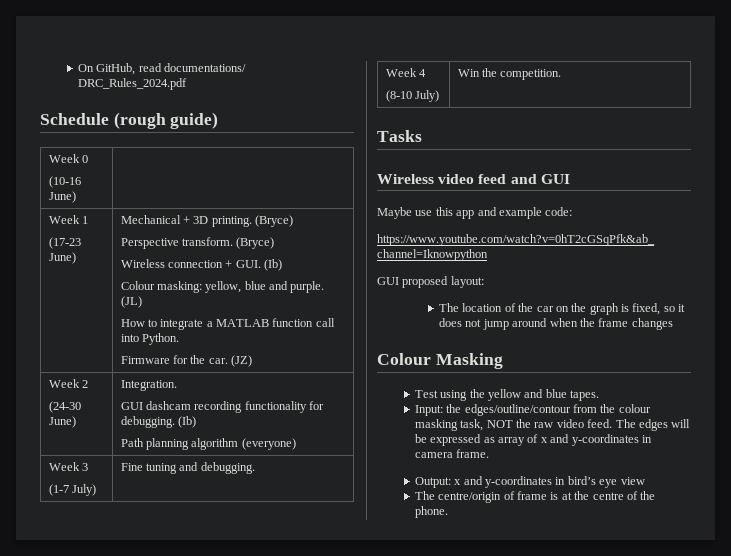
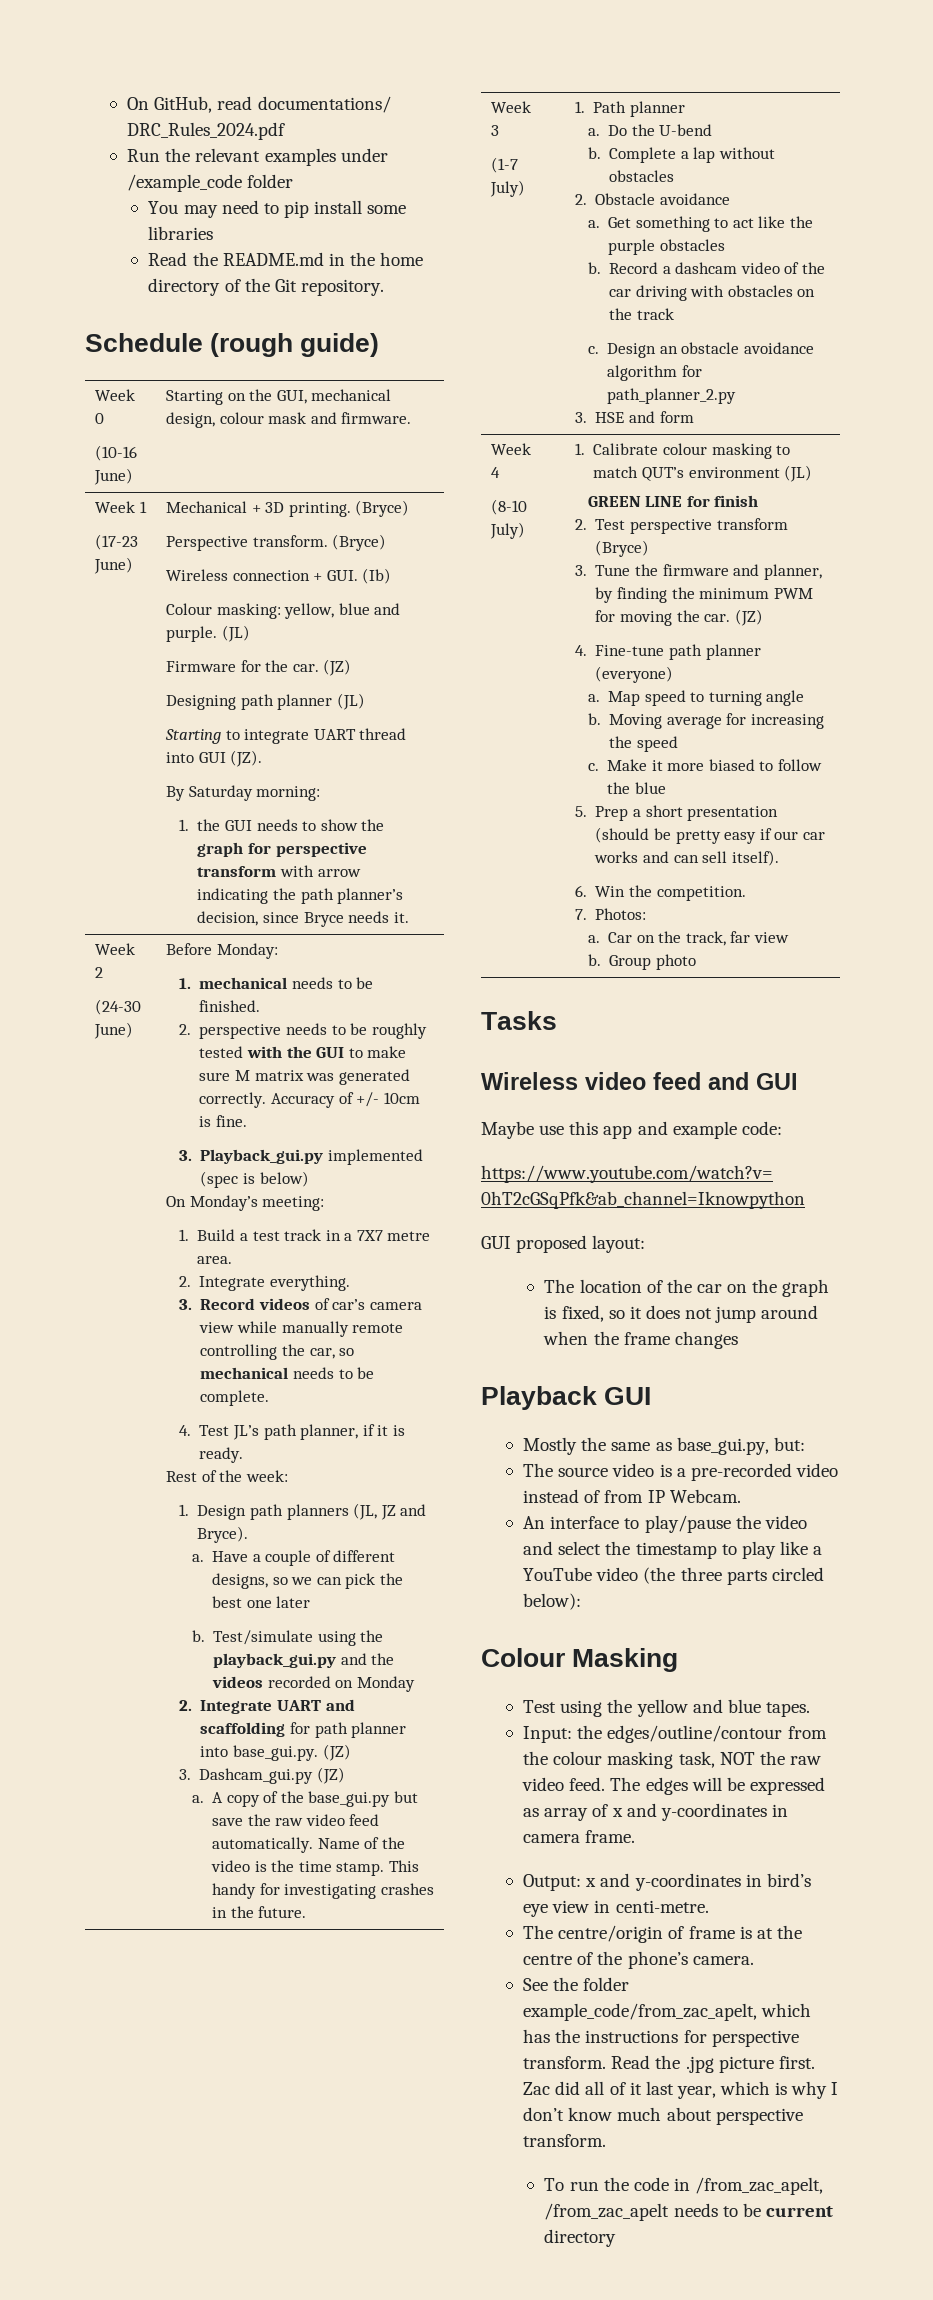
(187, 84) none -> [127,148,388,166] [127,174,294,192] [148,200,407,218] [148,226,214,240] [148,252,424,266] [148,278,384,296] // Run the relevant examples under /example_code folder // You may need to pip install some libraries // Read the README.md in the home directory of the Git repository.
(76, 197) none -> [166,389,392,405] [166,412,412,428] Starting on the GUI, mechanical design, colour mask and firmware.
[120,318,335,330] [120,333,179,345] // How to integrate a MATLAB function call into Python. -> (250, 633) none
[48,379,88,388] [48,401,81,413] [48,416,76,428] [120,380,177,391] [120,401,325,413] [120,416,196,428] [120,438,296,450] [48,462,88,471] [48,484,96,496] [120,462,255,474] [385,68,426,77] [385,90,439,102] [457,68,562,80] // Week 2 // (24-30 June) | Integration. // GUI dashcam recording functionality for debugging. (Ib) // Path planning algorithm (everyone) // Week 3 // (1-7 July) | Fine tuning and debugging. // Week 4 // (8-10 July) | Win the competition. -> [166,693,365,710] [165,728,407,744] [166,750,263,767] [166,785,321,801] [178,819,385,831] [197,842,367,857] [197,865,361,877] [197,888,404,904] [197,911,409,927] [95,943,136,955] [95,967,104,978] [95,999,142,1015] [94,1022,134,1039] [166,943,278,959] [178,977,374,989] [199,1000,261,1012] [178,1023,427,1039] [199,1046,407,1058] [199,1069,410,1085] [199,1092,420,1108] [199,1115,247,1127] [178,1149,423,1165] [200,1171,309,1188] [166,1195,325,1211] [178,1229,431,1241] [197,1256,233,1264] [178,1275,350,1291] [178,1298,422,1310] [199,1321,404,1337] [200,1344,355,1360] [200,1367,375,1379] [200,1390,270,1406] [178,1424,405,1440] [199,1447,244,1463] [166,1470,288,1482] [178,1503,427,1520] [197,1526,249,1543] [191,1550,396,1566] [212,1573,404,1589] [212,1596,311,1608] [191,1630,384,1646] [213,1653,395,1668] [212,1676,415,1692] [178,1699,355,1714] [200,1722,407,1738] [200,1744,351,1761] [178,1767,345,1784] [191,1791,419,1807] [212,1814,380,1826] [212,1837,405,1853] [211,1860,420,1876] [212,1883,434,1899] [212,1906,307,1918] [491,101,532,113] [491,125,500,136] [491,157,519,173] [490,180,526,197] [574,101,685,117] [587,124,713,136] [587,147,775,163] [609,170,675,182] [574,193,730,205] [587,216,814,232] [608,239,725,255] [587,262,826,274] [609,285,816,301] [609,308,674,320] [587,342,814,358] [607,365,702,381] [607,388,737,404] [574,411,694,423] [491,443,532,455] [491,467,501,478] [491,499,528,515] [490,522,526,539] [574,443,791,459] [593,465,813,482] [587,495,759,507] [574,518,788,534] [595,540,650,557] [574,564,822,580] [595,587,813,603] [595,609,763,626] [574,644,761,660] [595,666,674,683] [587,690,805,706] [587,713,824,729] [609,736,678,752] [587,759,823,771] [607,782,666,794] [574,805,779,821] [595,827,825,844] [594,850,779,866] [574,885,746,901] [574,908,647,920] [587,931,790,946] [587,954,696,970] // Designing path planner (JL) // Starting to integrate UART thread into GUI (JZ). // By Saturday morning: // 1. the GUI needs to show the graph for perspective transform with arrow indicating the path planner’s decision, since Bryce needs it. // Week 2 // (24-30 June) | Before Monday: // 1. mechanical needs to be finished. // 2. perspective needs to be roughly tested with the GUI to make sure M matrix was generated correctly. Accuracy of +/- 10cm is fine. // 3. Playback_gui.py implemented (spec is below) // On Monday’s meeting: // 1. Build a test track in a 7X7 metre area. // 2. Integrate everything. // 3. Record videos of car’s camera view while manually remote controlling the car, so mechanical needs to be complete. // 4. Test JL’s path planner, if it is ready. // Rest of the week: // 1. Design path planners (JL, JZ and Bryce). // a. Have a couple of different designs, so we can pick the best one later // b. Test/simulate using the playback_gui.py and the videos recorded on Monday // 2. Integrate UART and scaffolding for path planner into base_gui.py. (JZ) // 3. Dashcam_gui.py (JZ) // a. A copy of the base_gui.py but save the raw video feed automatically. Name of the video is the time stamp. This handy for investigating crashes in the future. // Week 3 // (1-7 July) | 1. Path planner // a. Do the U-bend // b. Complete a lap without obstacles // 2. Obstacle avoidance // a. Get something to act like the purple obstacles // b. Record a dashcam video of the car driving with obstacles on the track // c. Design an obstacle avoidance algorithm for path_planner_2.py // 3. HSE and form // Week 4 // (8-10 July) | 1. Calibrate colour masking to match QUT’s environment (JL) // GREEN LINE for finish // 2. Test perspective transform (Bryce) // 3. Tune the firmware and planner, by finding the minimum PWM for moving the car. (JZ) // 4. Fine-tune path planner (everyone) // a. Map speed to turning angle // b. Moving average for increasing the speed // c. Make it more biased to follow the blue // 5. Prep a short presentation (should be pretty easy if our car works and can sell itself). // 6. Win the competition. // 7. Photos: // a. Car on the track, far view // b. Group photo
(673, 324) none -> [481,1386,652,1410] [523,1437,805,1455] [523,1463,838,1481] [523,1489,741,1503] [523,1515,807,1533] [523,1541,823,1559] [523,1567,824,1585] [523,1593,582,1610] // Playback GUI // Mostly the same as base_gui.py, but: // The source video is a pre-recorded video instead of from IP Webcam. // An interface to play/pause the video and select the timestamp to play like a YouTube video (the three parts circled below):
(645, 481) none -> [594,1900,709,1913] in centi-metre.
[414,506,448,518] phone. -> [627,1951,754,1969] [523,1977,630,1991] [523,2003,812,2021] [523,2029,799,2047] [523,2055,815,2073] [523,2081,839,2099] [523,2107,803,2125] [523,2134,607,2147] [544,2177,824,2195] [544,2203,833,2221] [544,2229,617,2247] phone’s camera. // See the folder example_code/from_zac_apelt, which has the instructions for perspective transform. Read the .jpg picture first. Zac did all of it last year, which is why I don’t know much about perspective transform. // To run the code in /from_zac_apelt, /from_zac_apelt needs to be current directory

